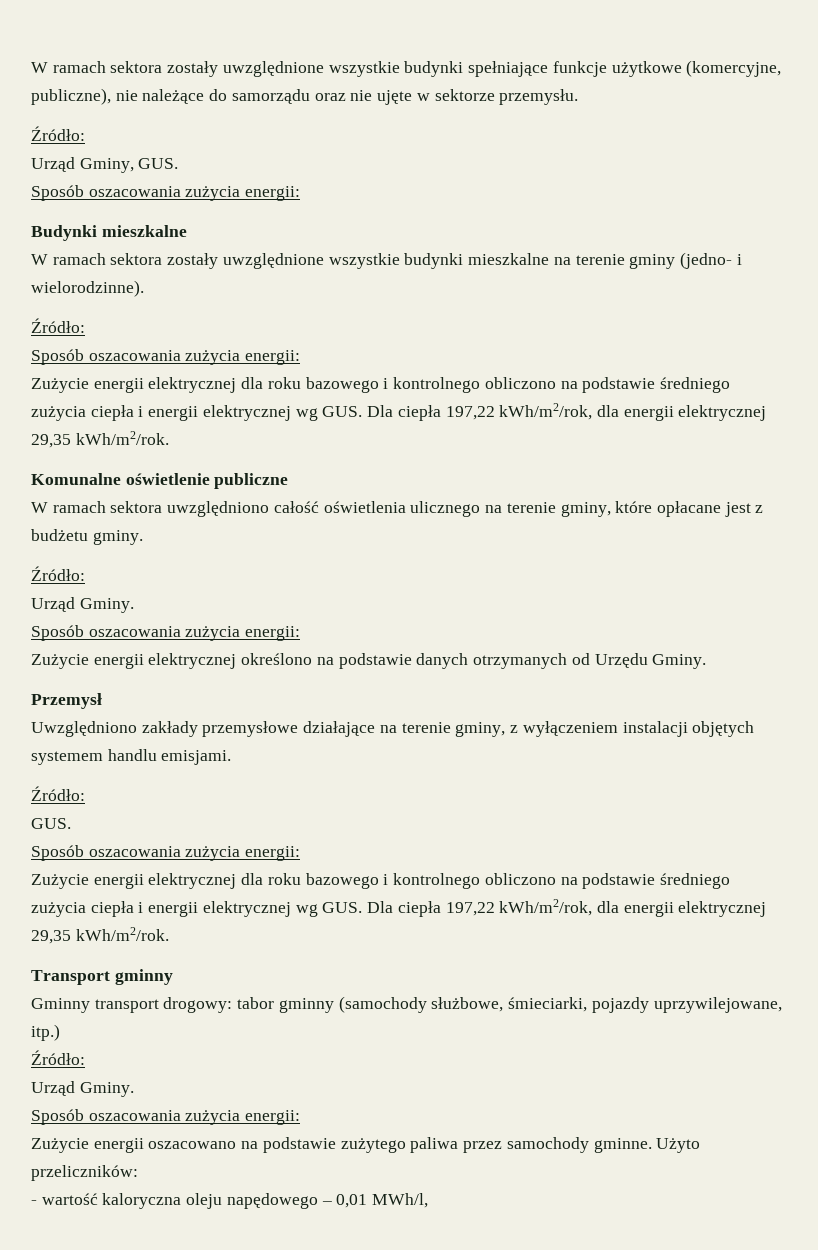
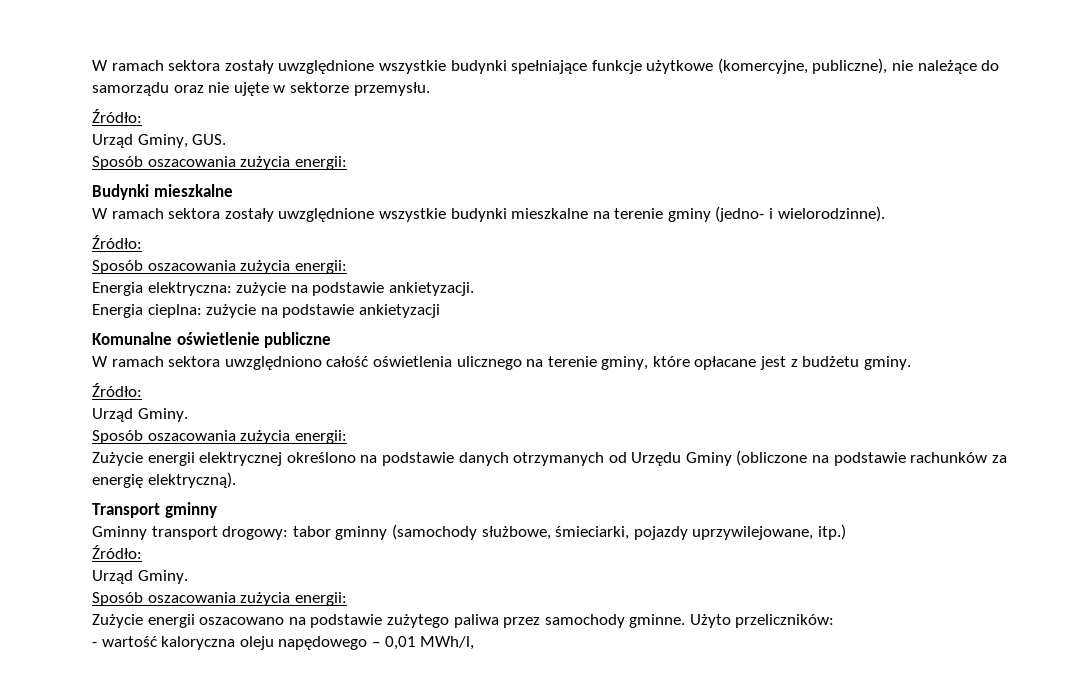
[31,377,730,393] [31,403,767,421] [31,431,169,448] Zużycie energii elektrycznej dla roku bazowego i kontrolnego obliczono na podstawie średniego zużycia ciepła i energii elektrycznej wg GUS. Dla ciepła 197,22 kWh/m2/rok, dla energii elektrycznej 29,35 kWh/m2/rok. -> [92,282,474,296] [92,304,440,318] Energia elektryczna: zużycie na podstawie ankietyzacji. // Energia cieplna: zużycie na podstawie ankietyzacji
[652,654,707,669] [31,693,102,709] [31,721,755,737] [31,749,232,765] [31,786,85,801] [31,818,71,829] [31,845,301,861] [31,873,730,889] [31,899,767,917] [31,927,169,944] Gminy. // Przemysł // Uwzględniono zakłady przemysłowe działające na terenie gminy, z wyłączeniem instalacji objętych systemem handlu emisjami. // Źródło: // GUS. // Sposób oszacowania zużycia energii: // Zużycie energii elektrycznej dla roku bazowego i kontrolnego obliczono na podstawie średniego zużycia ciepła i energii elektrycznej wg GUS. Dla ciepła 197,22 kWh/m2/rok, dla energii elektrycznej 29,35 kWh/m2/rok. -> [685,450,1007,466] [92,472,236,488] Gminy (obliczone na podstawie rachunków za energię elektryczną).

